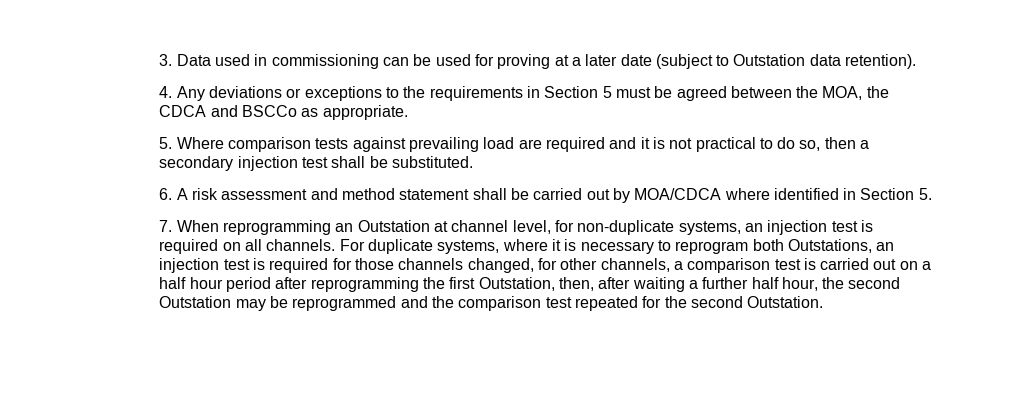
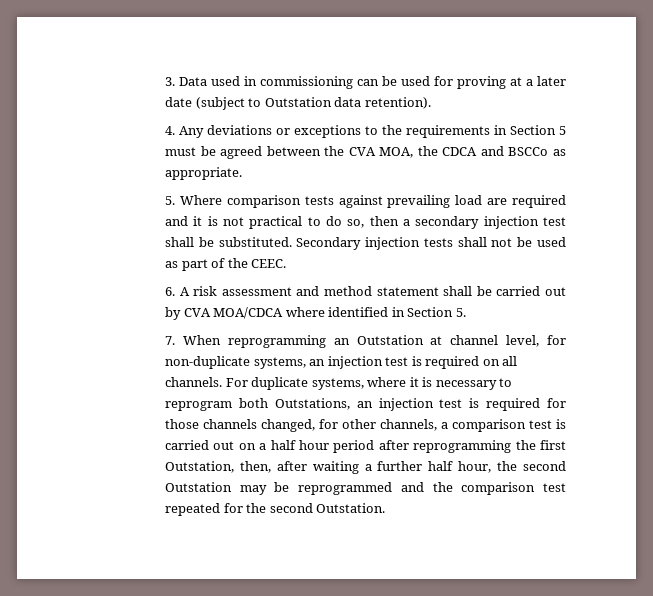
(819, 92) none -> [348,147,376,156] CVA
(473, 162) none -> [296,237,566,250] [165,258,287,271] Secondary injection tests shall not be used as part of the CEEC.
(630, 195) none -> [183,308,211,317] CVA

